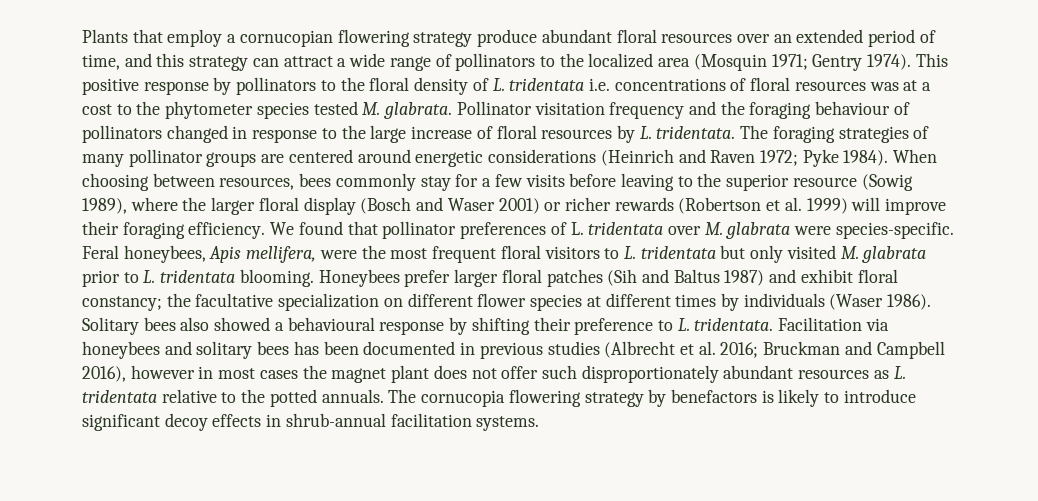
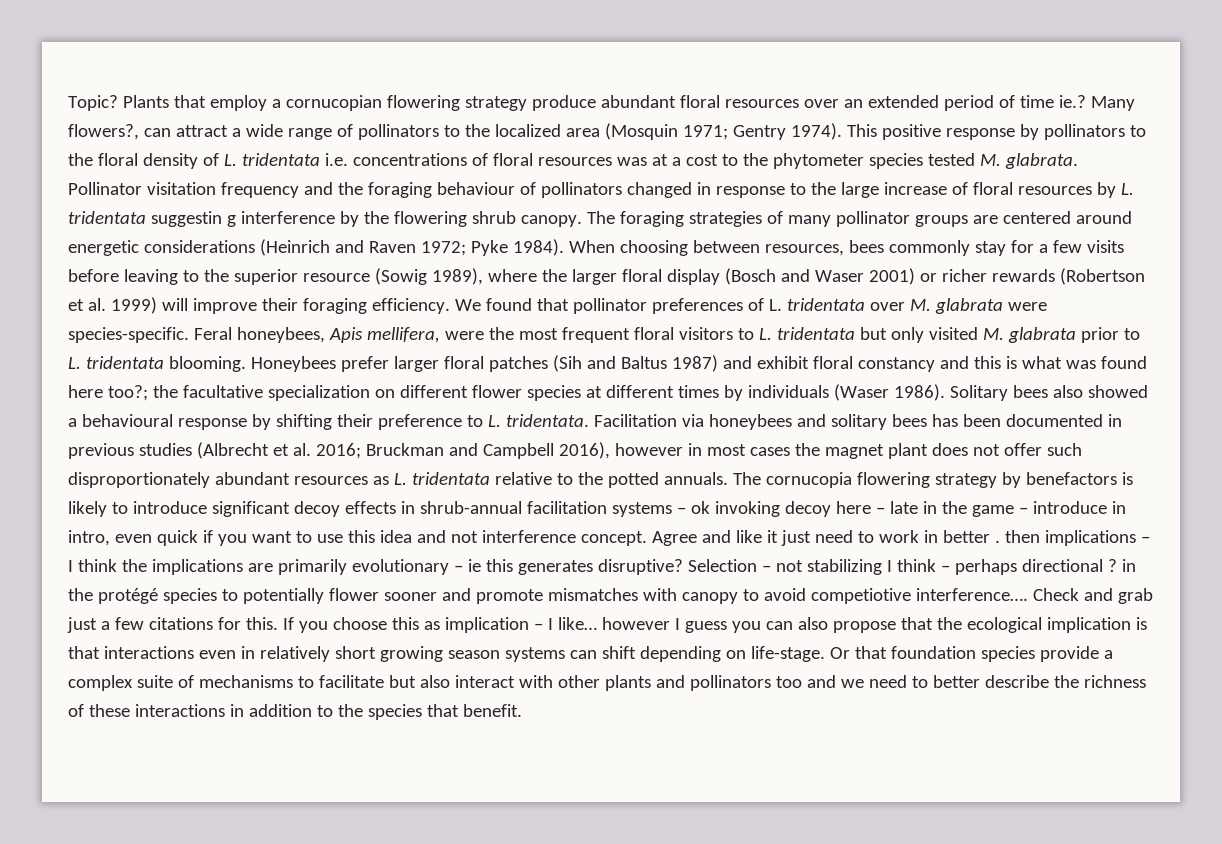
(82, 36) none -> [68,95,118,111] Topic?
[82,53,249,71] time, and this strategy -> [1019,95,1135,111] [68,124,139,140] time ie.? Many flowers?,
[656,126,736,139] tridentata. -> [68,211,582,227] tridentata suggestin g interference by the flowering shrub canopy.
[82,296,162,311] constancy; -> [857,356,1147,372] [68,385,148,401] constancy and this is what was found here too?;
[476,416,540,431] systems. -> [611,501,1126,517] [68,530,1150,546] [68,559,1136,575] [68,588,1153,604] [67,617,1147,633] [68,646,1113,662] [68,675,1146,691] [68,704,522,720] systems – ok invoking decoy here – late in the game – introduce in intro, even quick if you want to use this idea and not interference concept. Agree and like it just need to work in better . then implications – I think the implications are primarily evolutionary – ie this generates disruptive? Selection – not stabilizing I think – perhaps directional ? in the protégé species to potentially flower sooner and promote mismatches with canopy to avoid competiotive interference…. Check and grab just a few citations for this. If you choose this as implication – I like… however I guess you can also propose that the ecological implication is that interactions even in relatively short growing season systems can shift depending on life-stage. Or that foundation species provide a complex suite of mechanisms to facilitate but also interact with other plants and pollinators too and we need to better describe the richness of these interactions in addition to the species that benefit.

